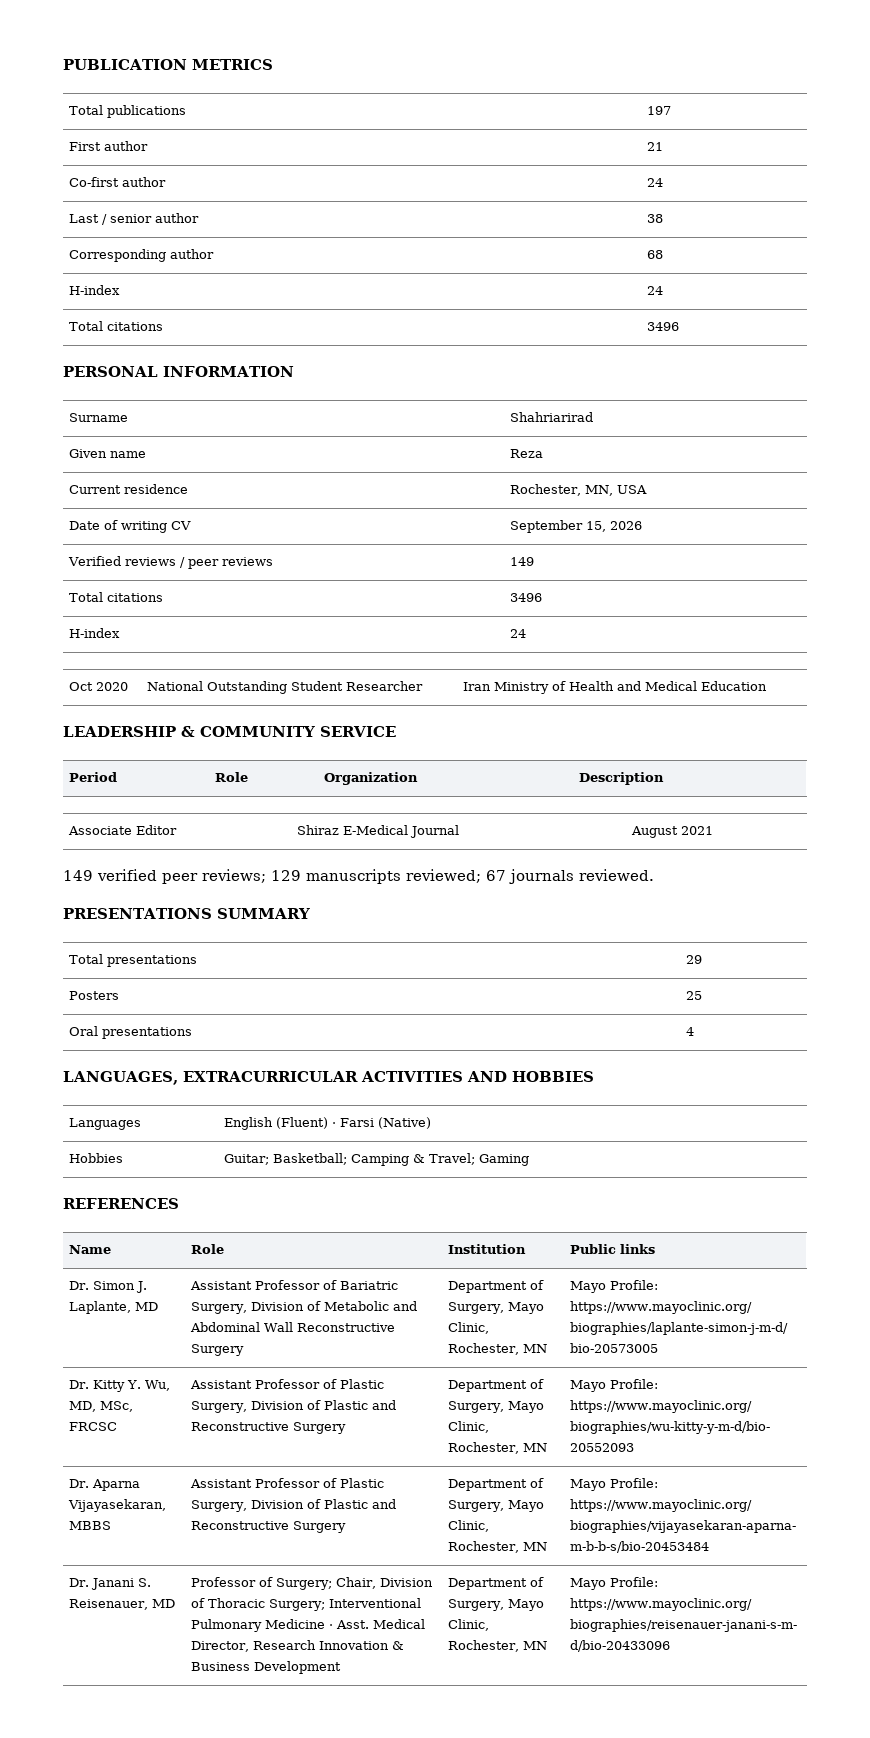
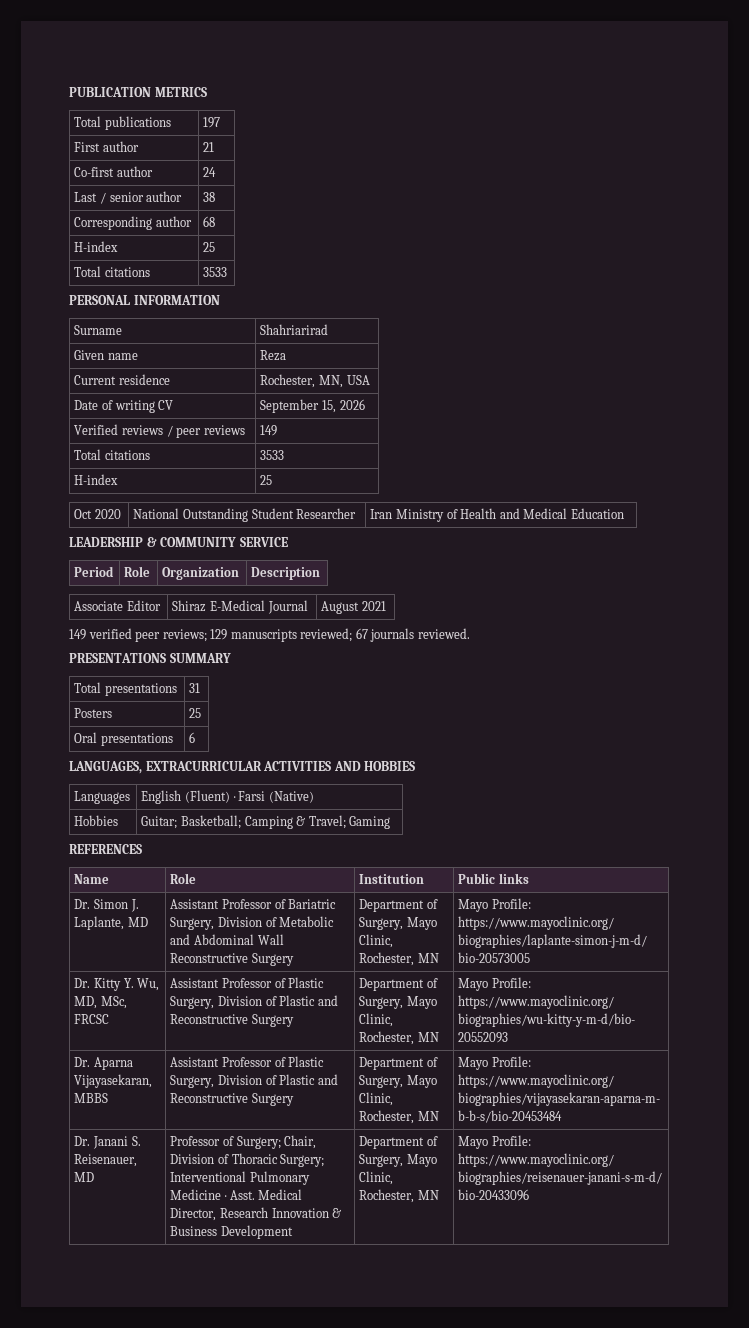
[646,286,663,295] [68,321,163,331] [646,322,679,331] 24 // Total citations | 3496 -> [203,242,216,252] [74,266,150,277] [203,267,228,277] 25 // Total citations | 3533
[509,593,542,602] [68,628,120,638] [509,629,526,638] 3496 // H-index | 24 -> [260,450,285,460] [74,474,119,485] [260,475,273,485] 3533 // H-index | 25
[685,955,702,964] 29 -> [189,683,201,693] 31
[685,1027,694,1036] 4 -> [189,732,196,743] 6

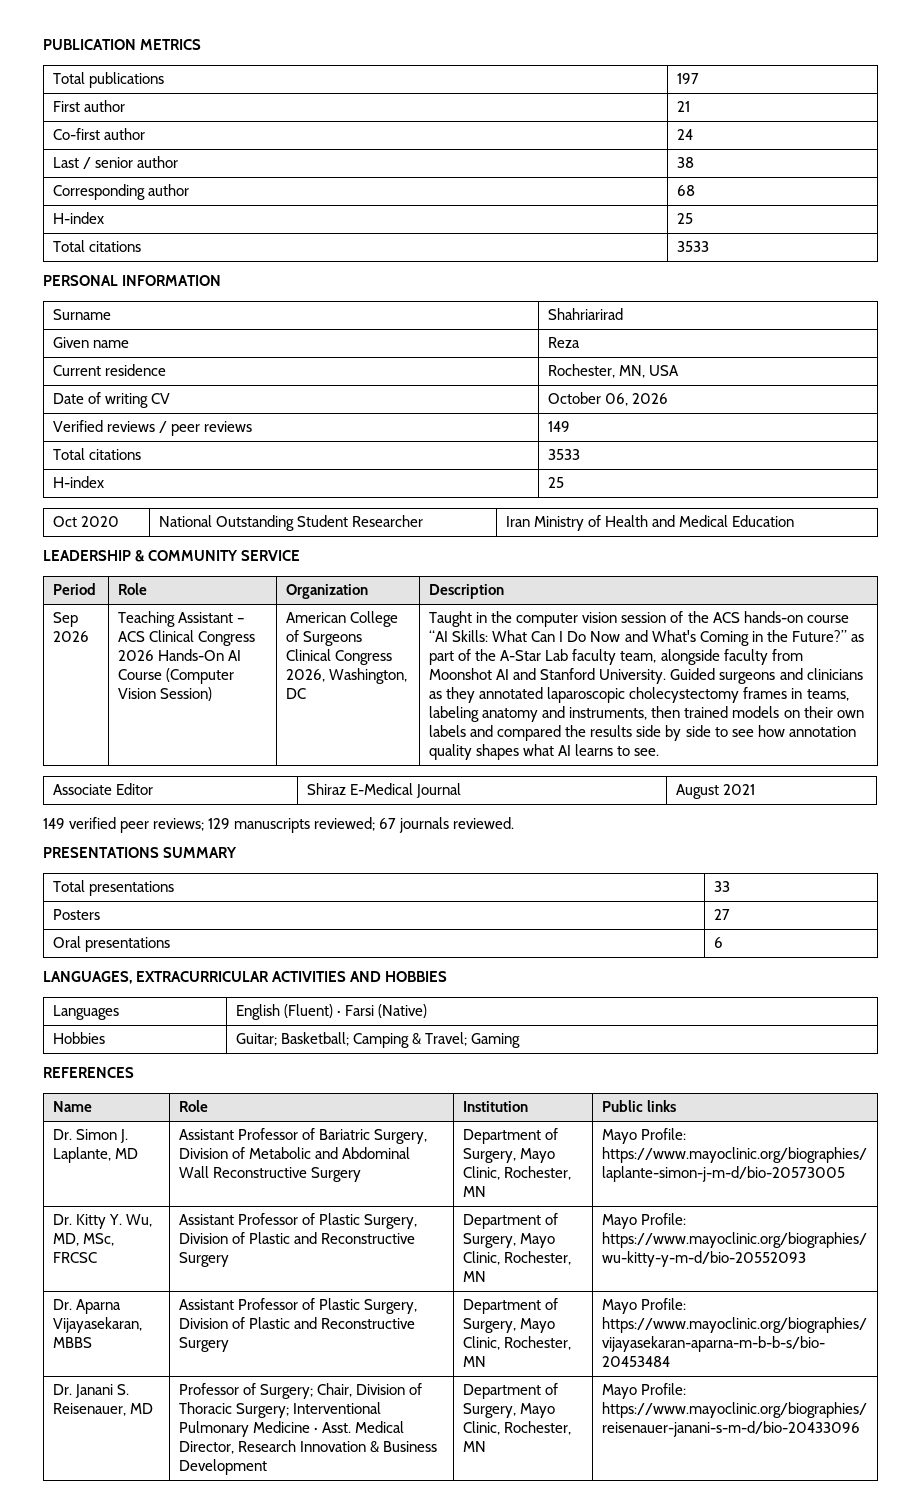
[260,399,336,413] September 15, -> [548,392,629,406] October 06,
(321, 573) none -> [53,612,79,627] [53,631,90,642] [118,611,246,627] [118,630,256,646] [118,649,242,661] [118,668,235,684] [118,687,213,701] [286,611,399,627] [286,630,363,646] [286,649,393,665] [286,668,408,684] [286,688,307,699] [429,611,849,627] [429,630,864,646] [429,649,803,665] [429,668,863,684] [429,687,849,703] [429,706,864,722] [429,725,856,741] [429,744,660,760] // Sep 2026 | Teaching Assistant – ACS Clinical Congress 2026 Hands-On AI Course (Computer Vision Session) | American College of Surgeons Clinical Congress 2026, Washington, DC | Taught in the computer vision session of the ACS hands-on course “AI Skills: What Can I Do Now and What's Coming in the Future?” as part of the A-Star Lab faculty team, alongside faculty from Moonshot AI and Stanford University. Guided surgeons and clinicians as they annotated laparoscopic cholecystectomy frames in teams, labeling anatomy and instruments, then trained models on their own labels and compared the results side by side to see how annotation quality shapes what AI learns to see.
[189,683,201,693] 31 -> [714,881,731,892] 33
[189,708,202,718] 25 -> [714,909,731,920] 27

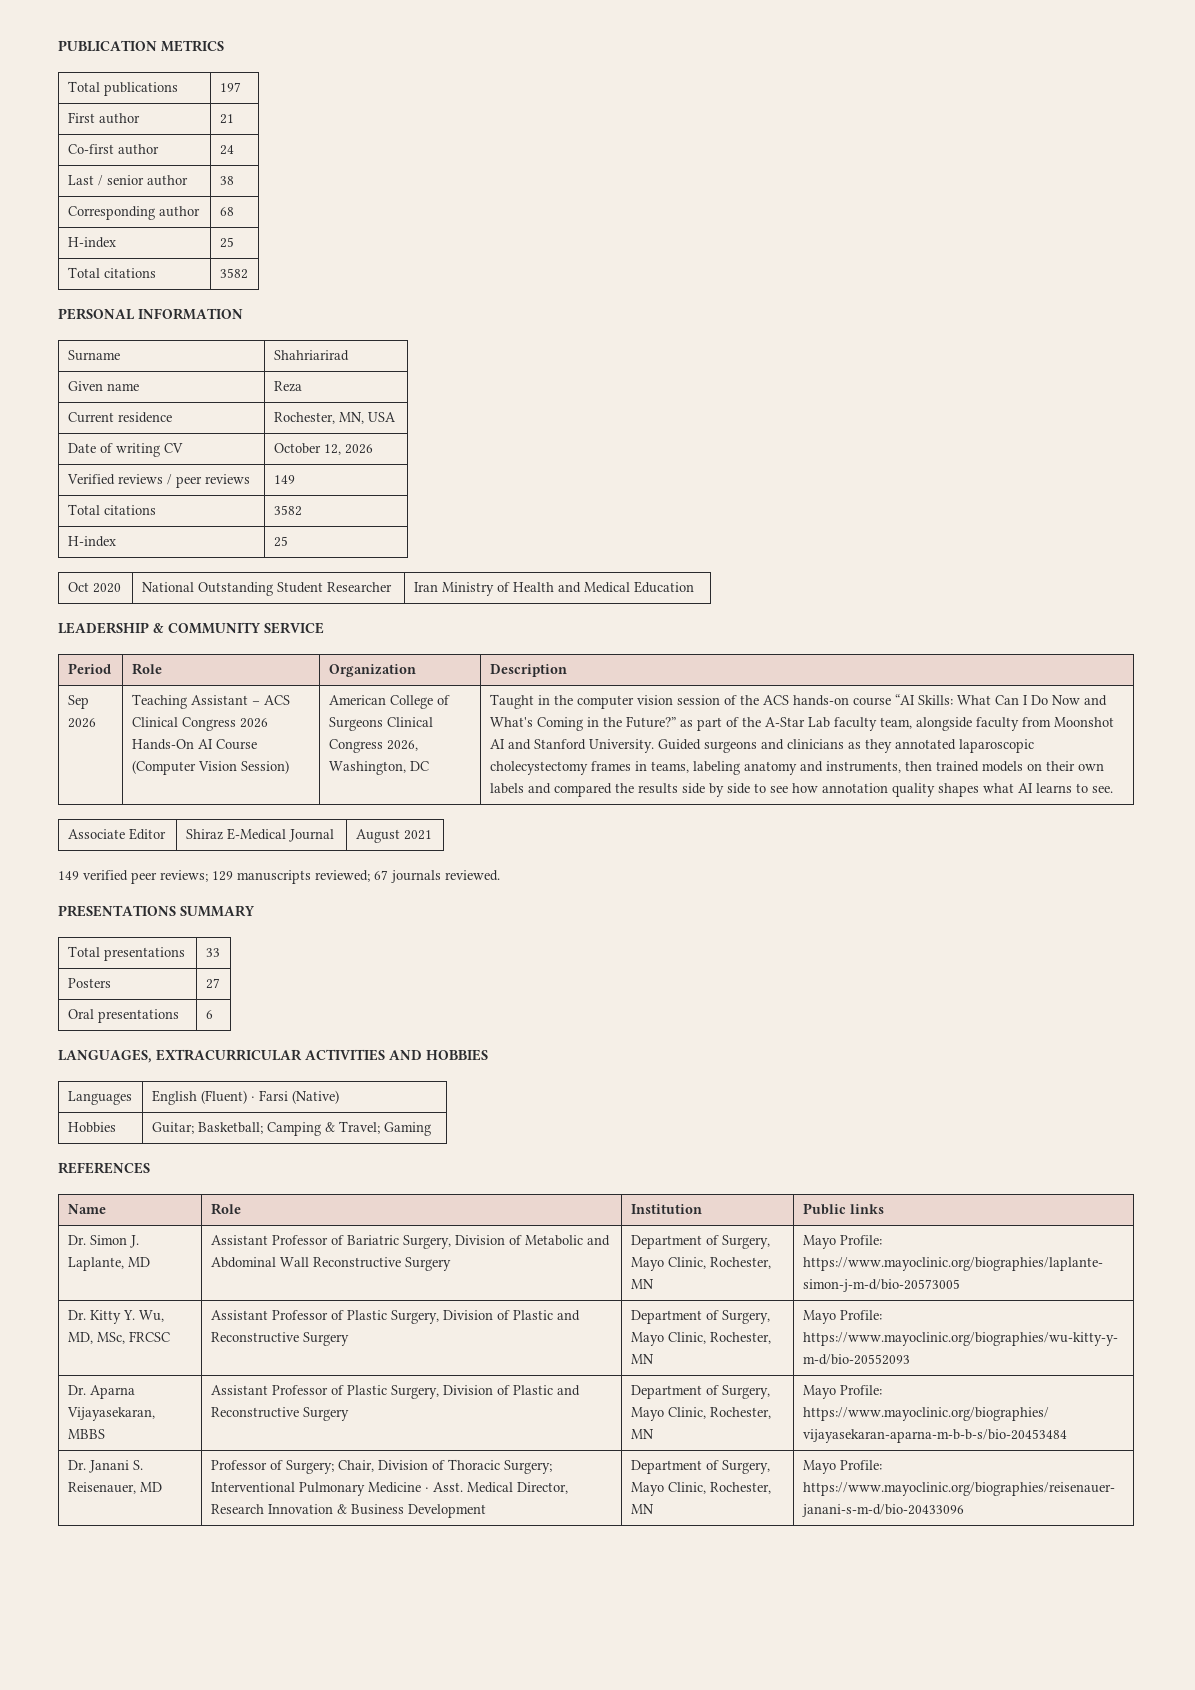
[677,241,710,252] 3533 -> [219,268,248,279] 3582
[605,393,629,406] 06, -> [323,444,341,455] 12,
[548,449,581,460] 3533 -> [273,505,302,516] 3582

